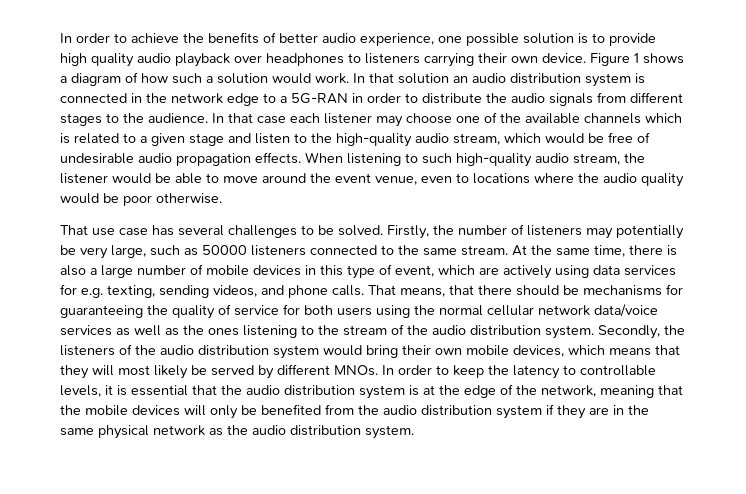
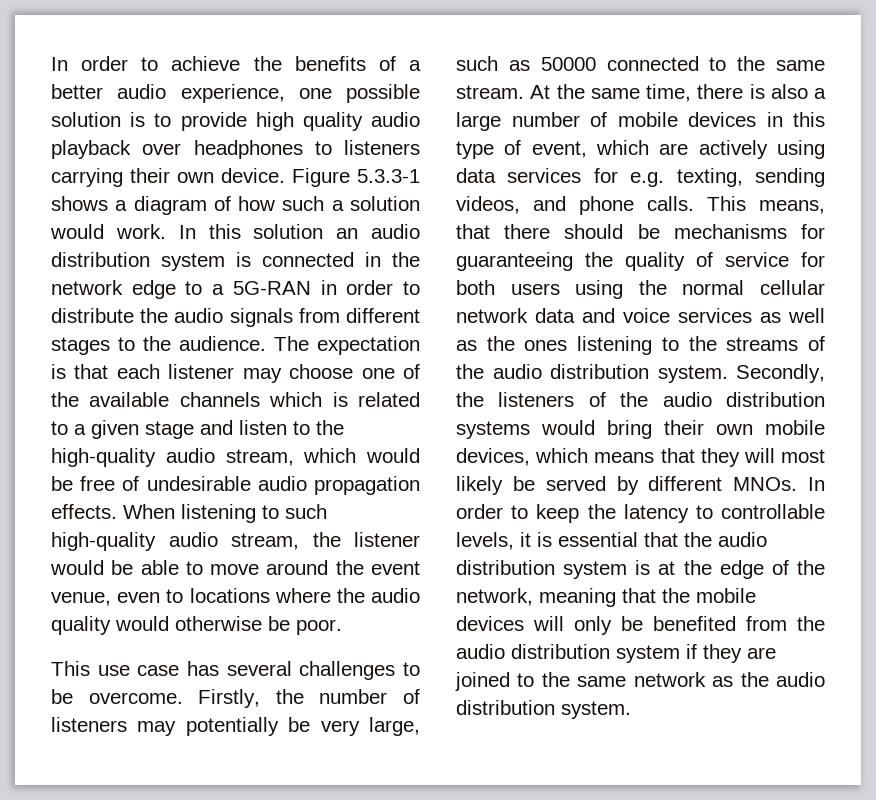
(276, 37) none -> [409,60,421,71] a
[634,53,639,63] 1 -> [357,169,420,183] 5.3.3-1
[369,73,394,83] that -> [208,224,241,239] this
[212,113,286,124] In that case -> [274,336,420,355] [51,364,109,379] The expectation is that
[103,193,222,206] [60,225,88,235] be poor otherwise. // That -> [175,616,342,635] [51,661,90,676] otherwise be poor. // This
[338,225,383,236] solved. -> [88,692,183,704] overcome.
[251,245,306,256] listeners -> (596, 64) none
[368,285,396,295] That -> [707,196,746,211] This
[594,304,658,317] data/voice -> [535,308,670,323] data and voice
[343,325,387,336] stream -> [726,337,799,351] streams
[273,345,319,359] system -> [456,421,530,439] systems
[613,405,649,415] [60,425,149,439] in the same physical -> [455,672,627,691] joined to the same

